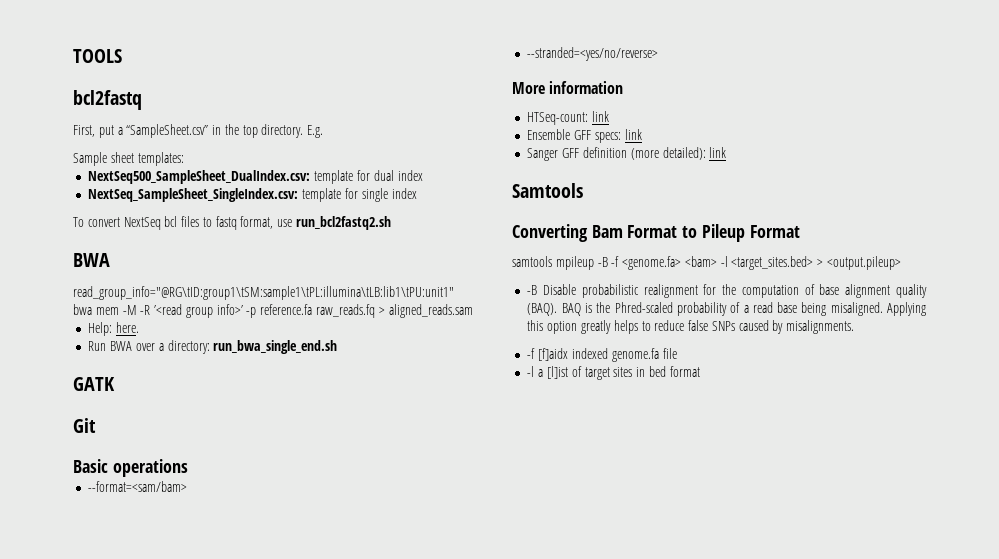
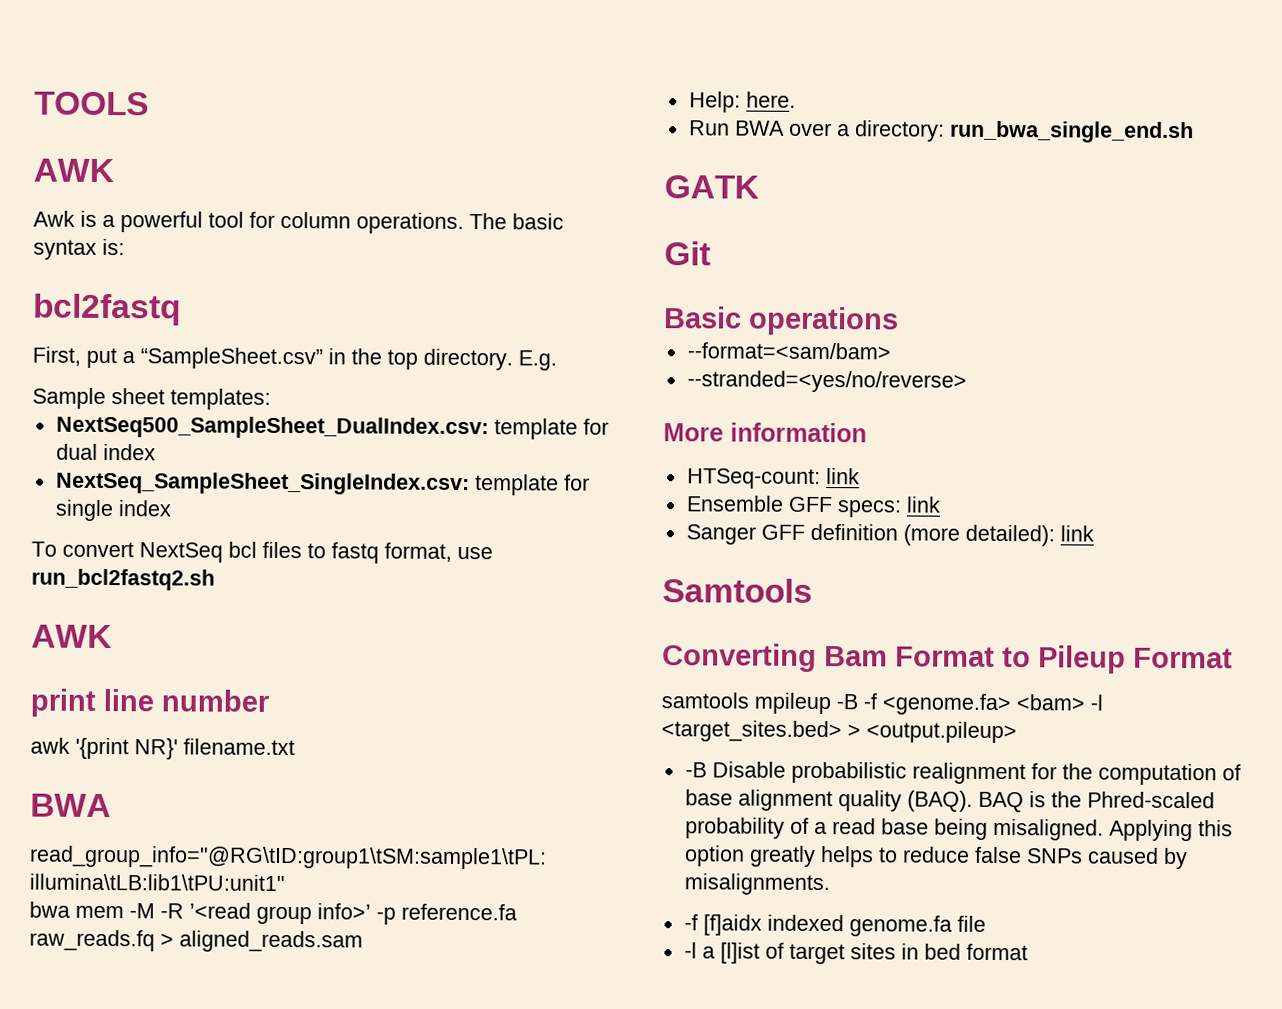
(122, 56) none -> [33,158,114,183] [33,210,564,235] [33,238,125,260] // AWK // Awk is a powerful tool for column operations. The basic syntax is:
(392, 223) none -> [31,624,112,649] [30,688,269,717] [30,737,295,760] // AWK // print line number // awk '{print NR}' filename.txt

